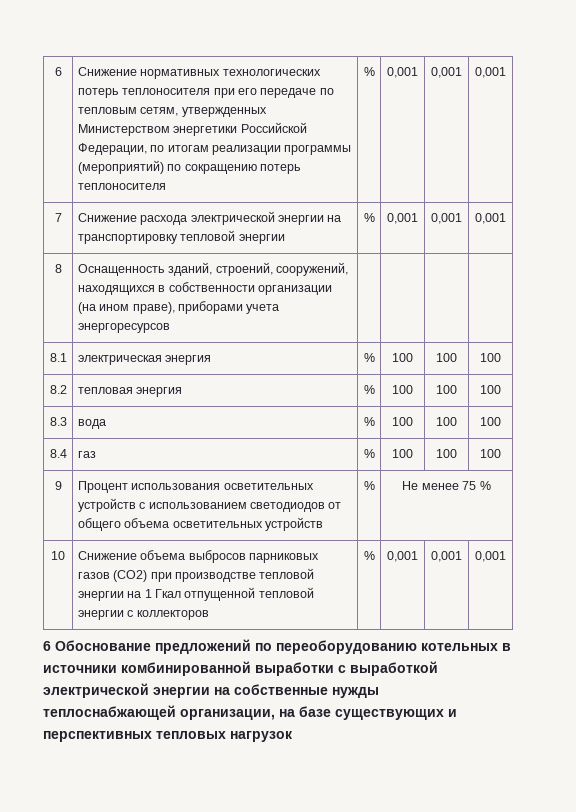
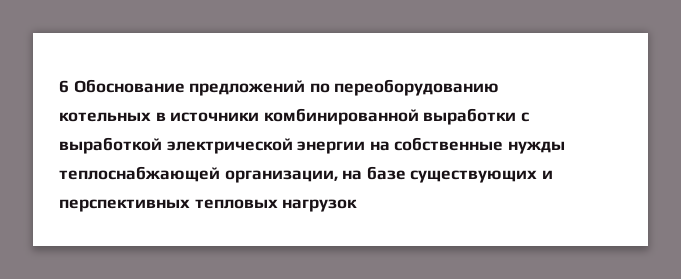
[54,67,62,76] [77,67,321,79] [77,88,334,98] [77,107,267,117] [77,122,307,136] [77,143,352,155] [77,160,301,174] [77,183,166,190] [363,67,375,76] [387,67,418,78] [431,67,462,78] [475,67,506,78] [54,213,62,222] [77,211,342,225] [77,230,285,244] [363,213,375,222] [387,213,418,224] [431,213,462,224] [475,213,506,224] [54,264,62,273] [77,262,348,276] [77,282,332,295] [77,301,280,314] [77,323,170,333] [49,353,67,362] [77,355,212,365] [363,353,375,362] [392,353,413,362] [436,353,457,362] [480,353,501,362] [49,385,67,394] [77,387,183,397] [363,385,375,394] [392,385,413,394] [436,385,457,394] [480,385,501,394] [49,417,67,426] [77,419,106,429] [363,417,375,426] [392,417,413,426] [436,417,457,426] [480,417,501,426] [49,449,67,458] [77,451,96,458] [363,449,375,458] [392,449,413,458] [436,449,457,458] [480,449,501,458] [54,481,62,490] [77,481,314,493] [77,498,342,512] [77,517,323,531] [363,481,375,490] [402,481,491,490] [51,551,65,560] [77,550,319,563] [77,568,315,582] [77,587,314,601] [77,610,209,620] [363,551,375,560] [387,551,418,562] [431,551,462,562] [475,551,506,562] [43,641,51,651] 6 | Снижение нормативных технологических потерь теплоносителя при его передаче по тепловым сетям, утвержденных Министерством энергетики Российской Федерации, по итогам реализации программы (мероприятий) по сокращению потерь теплоносителя | % | 0,001 | 0,001 | 0,001 // 7 | Снижение расхода электрической энергии на транспортировку тепловой энергии | % | 0,001 | 0,001 | 0,001 // 8 | Оснащенность зданий, строений, сооружений, находящихся в собственности организации (на ином праве), приборами учета энергоресурсов | | | | // 8.1 | электрическая энергия | % | 100 | 100 | 100 // 8.2 | тепловая энергия | % | 100 | 100 | 100 // 8.3 | вода | % | 100 | 100 | 100 // 8.4 | газ | % | 100 | 100 | 100 // 9 | Процент использования осветительных устройств с использованием светодиодов от общего объема осветительных устройств | % | Не менее 75 % // 10 | Снижение объема выбросов парниковых газов (CO2) при производстве тепловой энергии на 1 Гкал отпущенной тепловой энергии с коллекторов | % | 0,001 | 0,001 | 0,001 // 6 -> [59,80,69,93] 6

